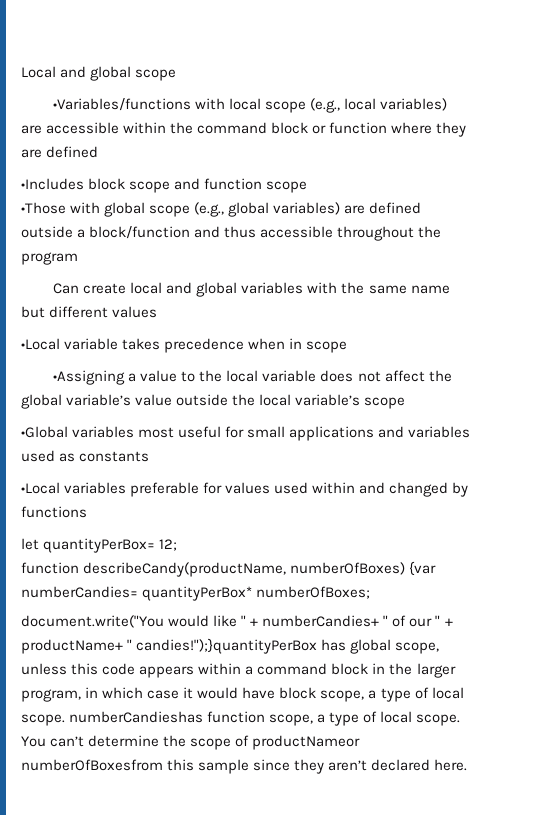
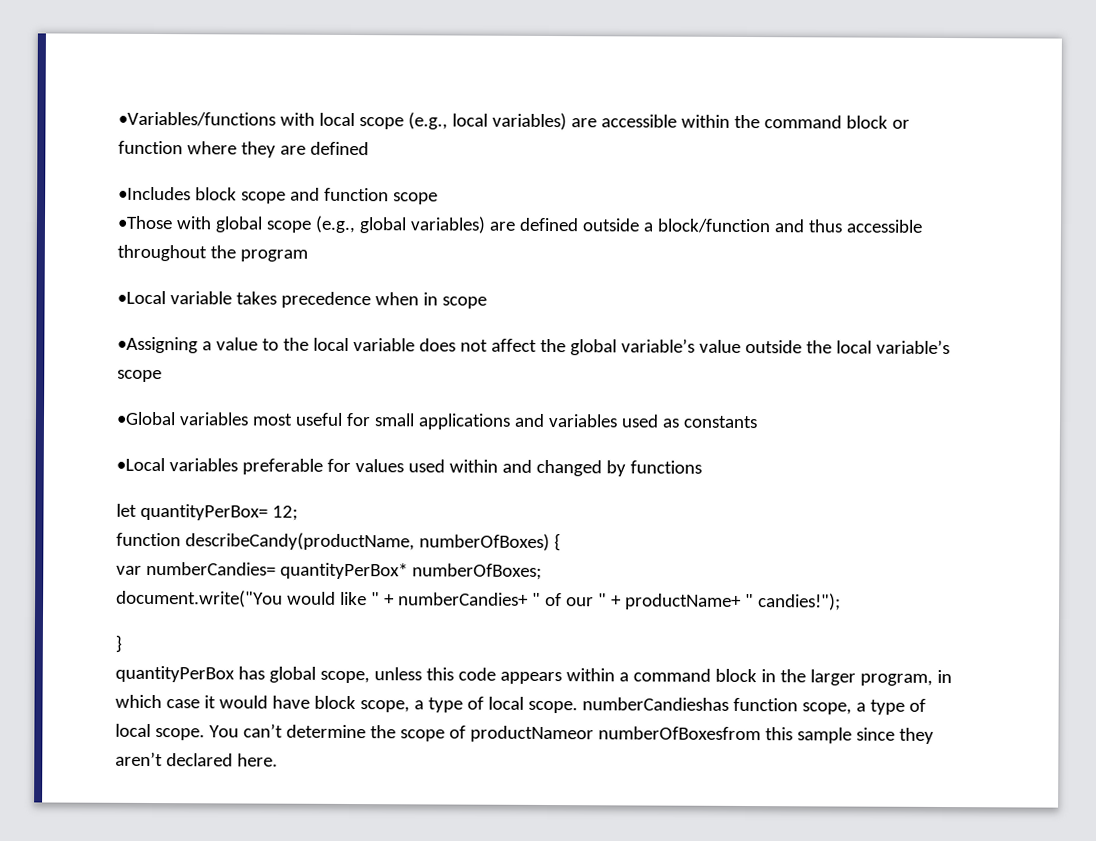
[21,66,177,81] Local and global scope // -> (118, 119) none
[53,282,450,297] [21,306,158,318] // Can create local and global variables with the same name but different values -> (308, 255) none
[409,561,437,576] {var -> [553,533,561,552] [116,565,142,575] { // var
[136,638,318,654] candies!");}quantityPerBox -> [757,593,841,611] [115,634,122,653] [115,665,235,683] candies!"); // } // quantityPerBox

